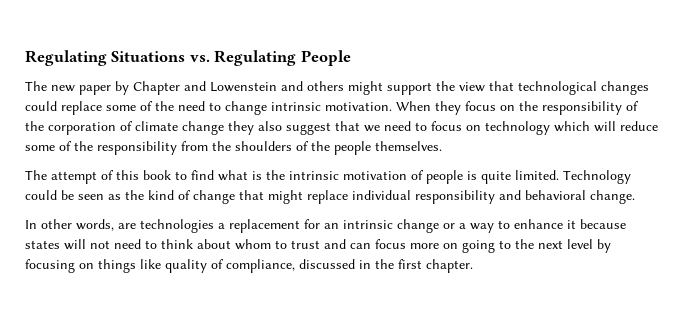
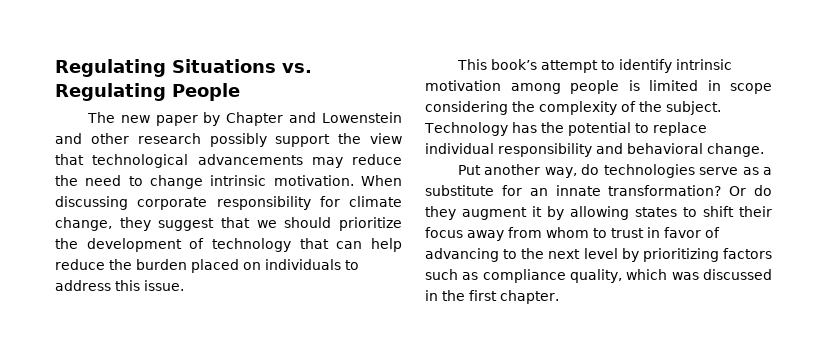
[307,81,383,95] others might -> [90,133,267,147] other research possibly
[601,81,649,95] [25,101,153,115] changes could replace some of -> [197,154,402,168] advancements may reduce
[435,101,639,115] [25,121,658,135] [25,141,442,155] [25,170,631,184] [25,190,303,204] they focus on the responsibility of the corporation of climate change they also suggest that we need to focus on technology which will reduce some of the responsibility from the shoulders of the people themselves. // The attempt of this book to find what is the intrinsic motivation of people is quite limited. Technology could be seen as the kind of change that might -> [55,196,402,210] [55,217,402,231] [55,238,402,252] [55,259,359,273] [55,280,184,291] [456,59,732,73] [425,80,772,94] [425,101,721,115] [424,122,649,136] discussing corporate responsibility for climate change, they suggest that we should prioritize the development of technology that can help reduce the burden placed on individuals to address this issue. // This book’s attempt to identify intrinsic motivation among people is limited in scope considering the complexity of the subject. Technology has the potential to
[25,219,626,233] [25,239,495,253] In other words, are technologies a replacement for an intrinsic change or a way to enhance it because states will not need to think about whom to trust and can focus more on going -> [457,164,772,178] [425,185,772,196] [425,206,772,220] [425,227,720,241] [425,248,499,262] Put another way, do technologies serve as a substitute for an innate transformation? Or do they augment it by allowing states to shift their focus away from whom to trust in favor of advancing
[25,259,295,273] focusing on things like quality of compliance, -> [642,248,772,262] [425,269,699,283] prioritizing factors such as compliance quality, which was

